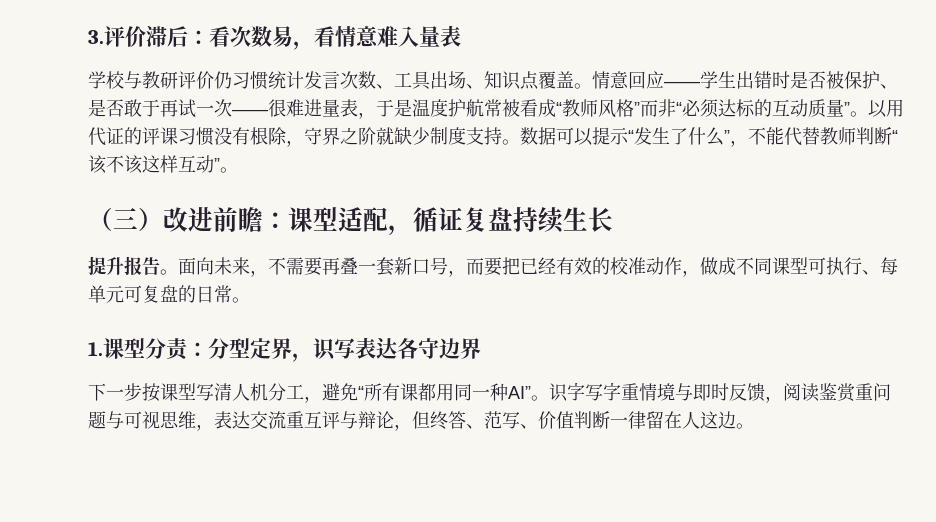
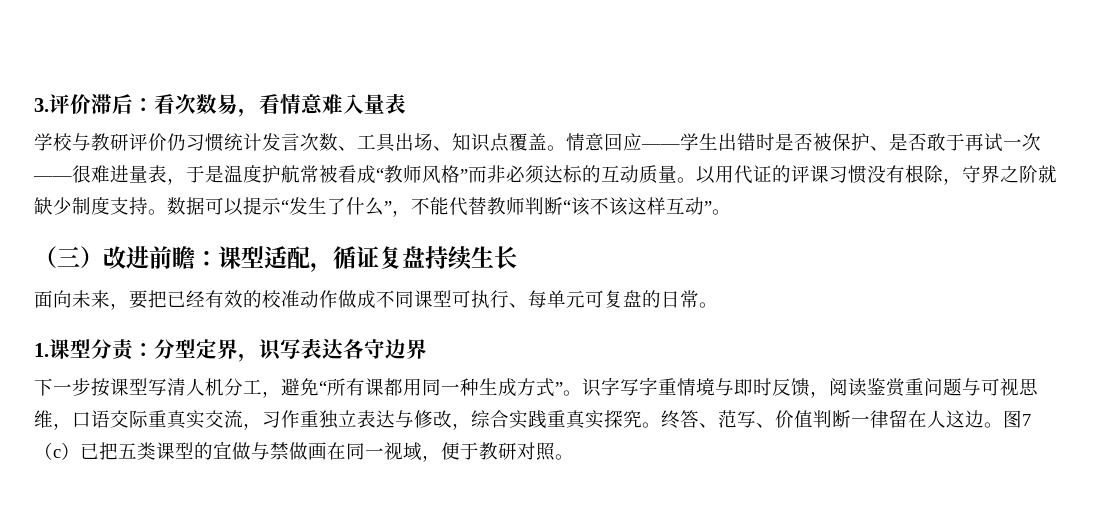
[676,102,682,115] “ -> (506, 174) none
[844,102,850,115] ” -> (677, 174) none
[88,256,484,277] 提升报告。面向未来，不需要再叠一套新口号，而 -> [34,290,129,310] 面向未来，
[682,270,700,277] ， -> (338, 299) none
[508,386,531,399] AI” -> [479,378,563,397] 生成方式”
[214,411,430,431] 表达交流重互评与辩论，但 -> [72,410,661,430] 口语交际重真实交流，习作重独立表达与修改，综合实践重真实探究。
(754, 426) none -> [1003,410,1031,428] [34,441,574,462] 图7（c）已把五类课型的宜做与禁做画在同一视域，便于教研对照。

